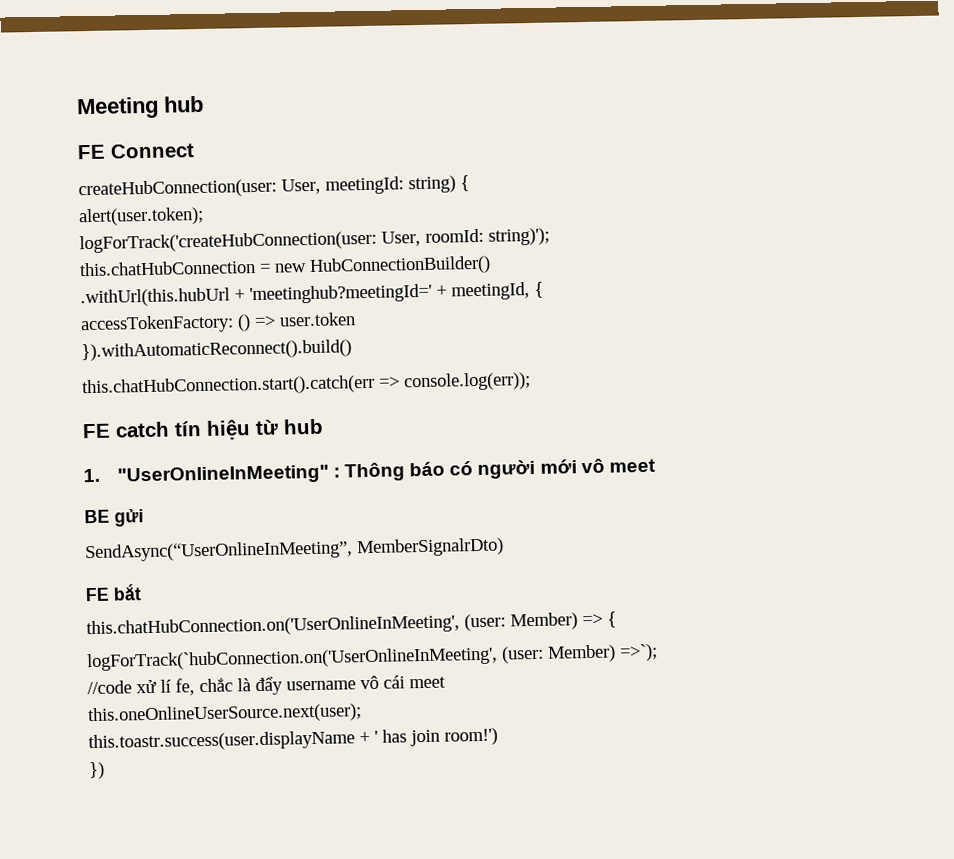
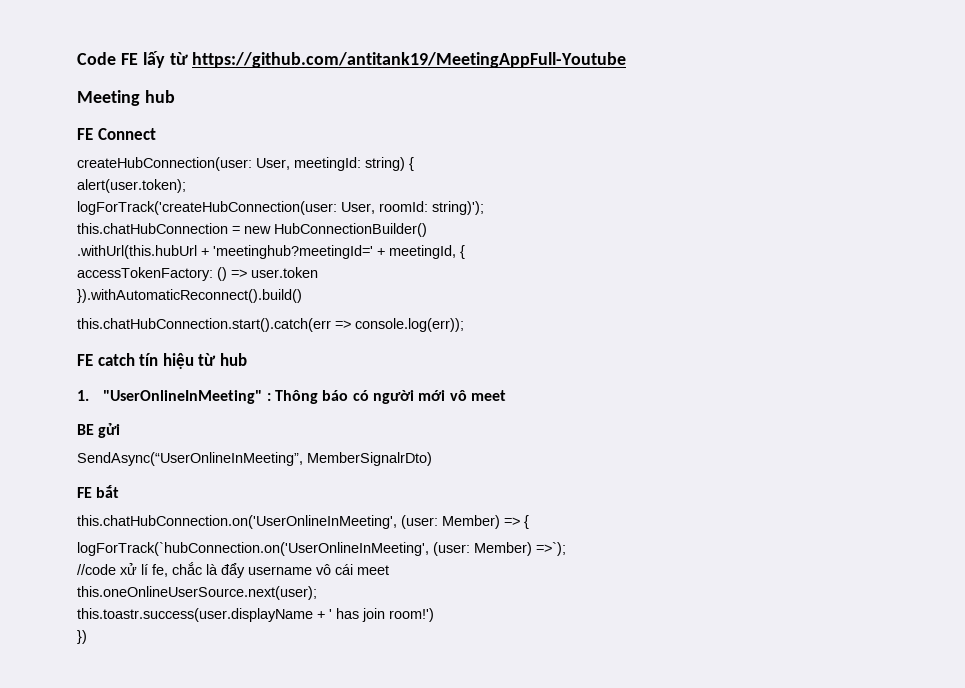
(76, 108) none -> [77,51,627,68] Code FE lấy từ https://github.com/antitank19/MeetingAppFull-Youtube //

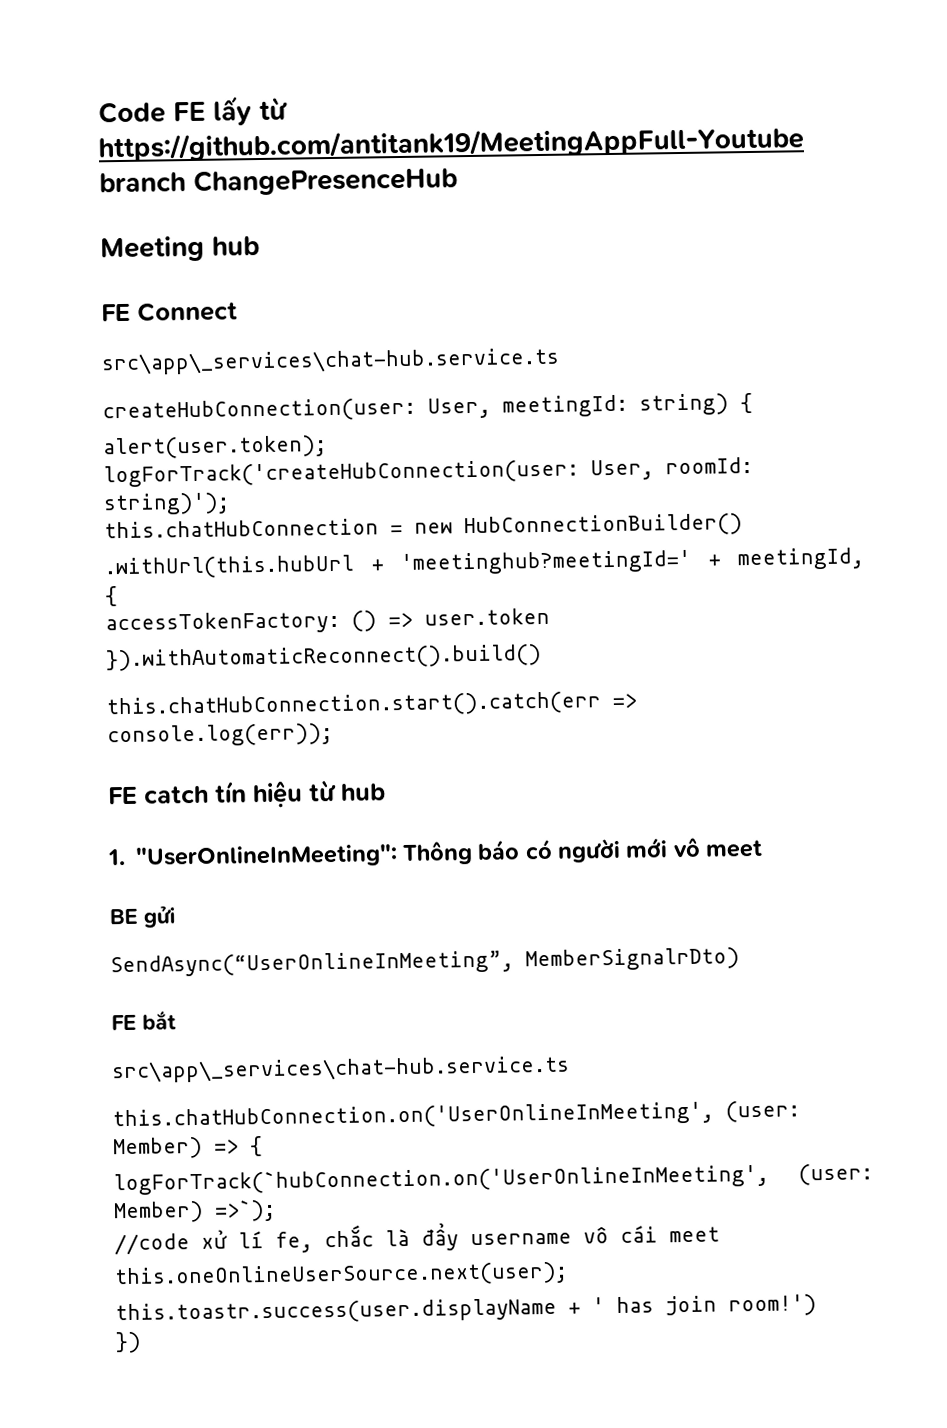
(627, 60) none -> [99,167,458,196] branch ChangePresenceHub
(156, 134) none -> [101,347,560,376] // src\app\_services\chat-hub.service.ts
[103,390,271,404] "UserOnlineInMeeting" : -> [134,844,398,869] "UserOnlineInMeeting":
(120, 491) none -> [111,1055,570,1084] // src\app\_services\chat-hub.service.ts

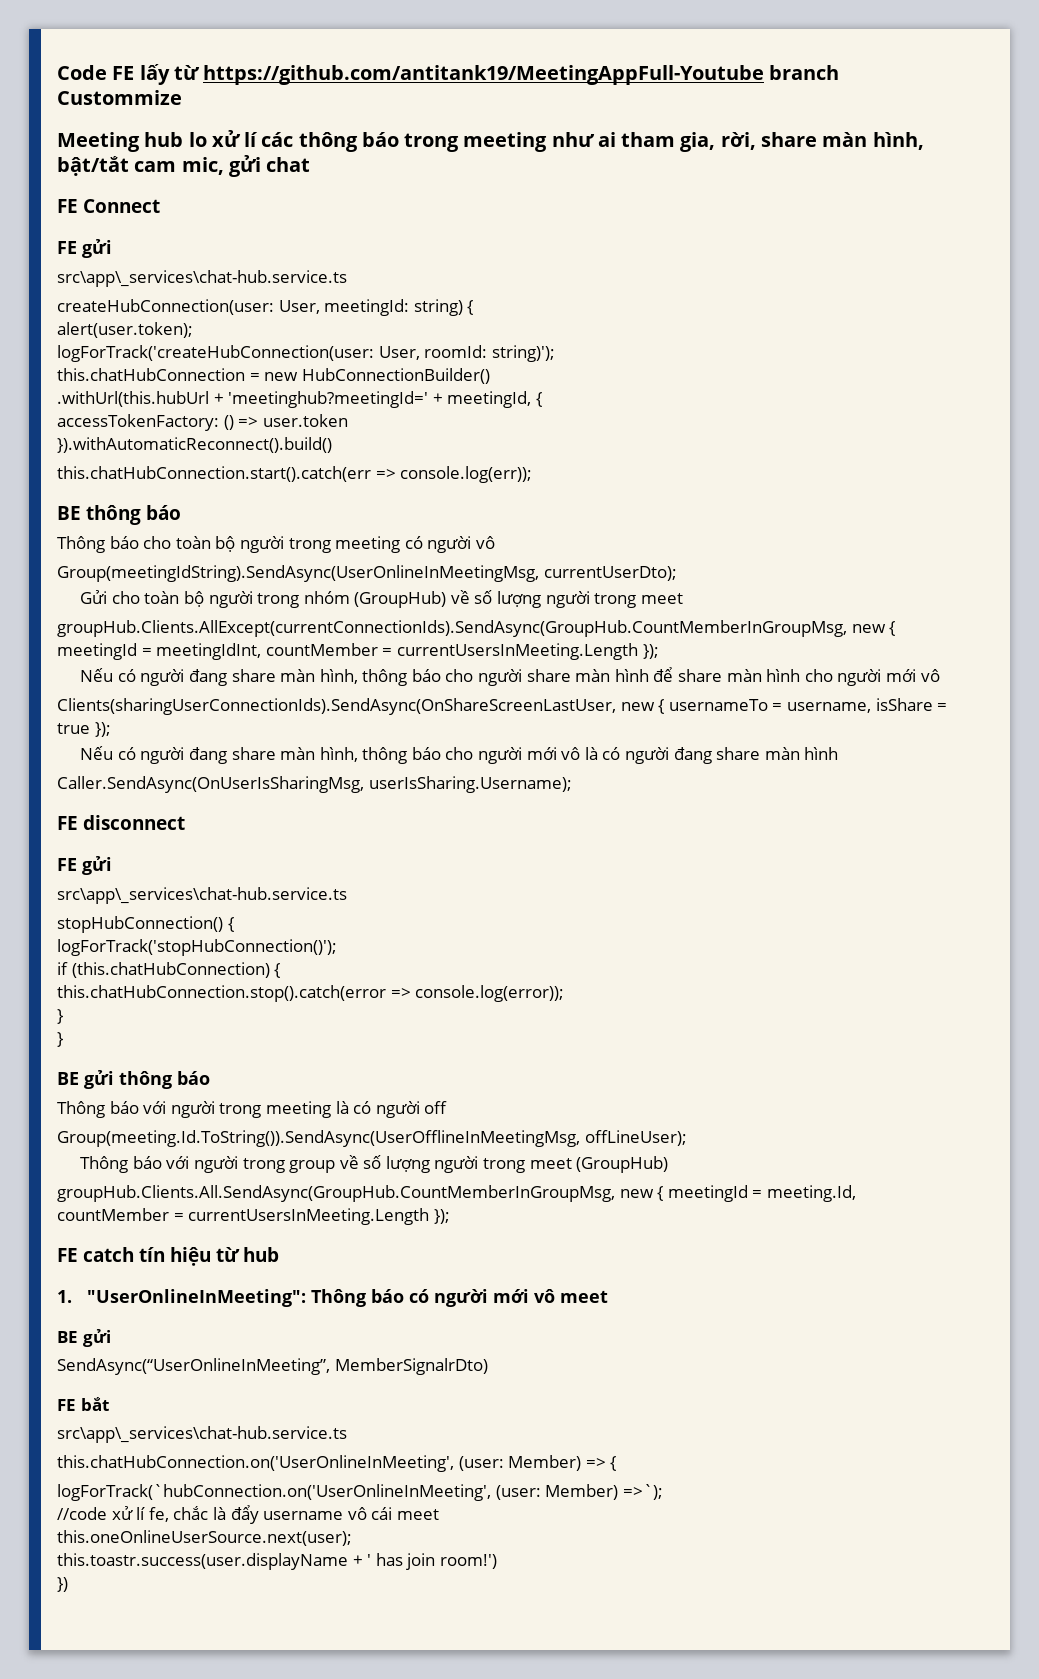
[193,167,458,196] ChangePresenceHub -> [57,90,182,105] Custommize
(260, 246) none -> [188,130,924,152] [57,155,311,177] lo xử lí các thông báo trong meeting như ai tham gia, rời, share màn hình, bật/tắt cam mic, gửi chat
(238, 311) none -> [57,239,112,258] // FE gửi
(333, 735) none -> [57,505,181,525] [57,536,495,553] [57,565,677,582] [80,590,683,608] [57,620,896,637] [57,643,659,660] [80,667,940,686] [57,698,948,715] [57,722,111,737] [80,746,839,764] [57,776,572,793] [57,815,185,830] [57,856,112,875] [57,887,347,904] [57,916,234,933] [57,939,337,956] [57,962,281,978] [57,985,565,1002] [57,1009,63,1024] [57,1032,63,1047] [57,1070,210,1089] [57,1101,448,1118] [57,1130,687,1147] [80,1155,669,1173] [57,1185,856,1202] [57,1208,450,1225] // BE thông báo // Thông báo cho toàn bộ người trong meeting có người vô // Group(meetingIdString).SendAsync(UserOnlineInMeetingMsg, currentUserDto); // Gửi cho toàn bộ người trong nhóm (GroupHub) về số lượng người trong meet // groupHub.Clients.AllExcept(currentConnectionIds).SendAsync(GroupHub.CountMemberInGroupMsg, new { meetingId = meetingIdInt, countMember = currentUsersInMeeting.Length }); // Nếu có người đang share màn hình, thông báo cho người share màn hình để share màn hình cho người mới vô // Clients(sharingUserConnectionIds).SendAsync(OnShareScreenLastUser, new { usernameTo = username, isShare = true }); // Nếu có người đang share màn hình, thông báo cho người mới vô là có người đang share màn hình // Caller.SendAsync(OnUserIsSharingMsg, userIsSharing.Username); // FE disconnect // FE gửi // src\app\_services\chat-hub.service.ts // stopHubConnection() { // logForTrack('stopHubConnection()'); // if (this.chatHubConnection) { // this.chatHubConnection.stop().catch(error => console.log(error)); // } // } // BE gửi thông báo // Thông báo với người trong meeting là có người off // Group(meeting.Id.ToString()).SendAsync(UserOfflineInMeetingMsg, offLineUser); // Thông báo với người trong group về số lượng người trong meet (GroupHub) // groupHub.Clients.All.SendAsync(GroupHub.CountMemberInGroupMsg, new { meetingId = meeting.Id, countMember = currentUsersInMeeting.Length });

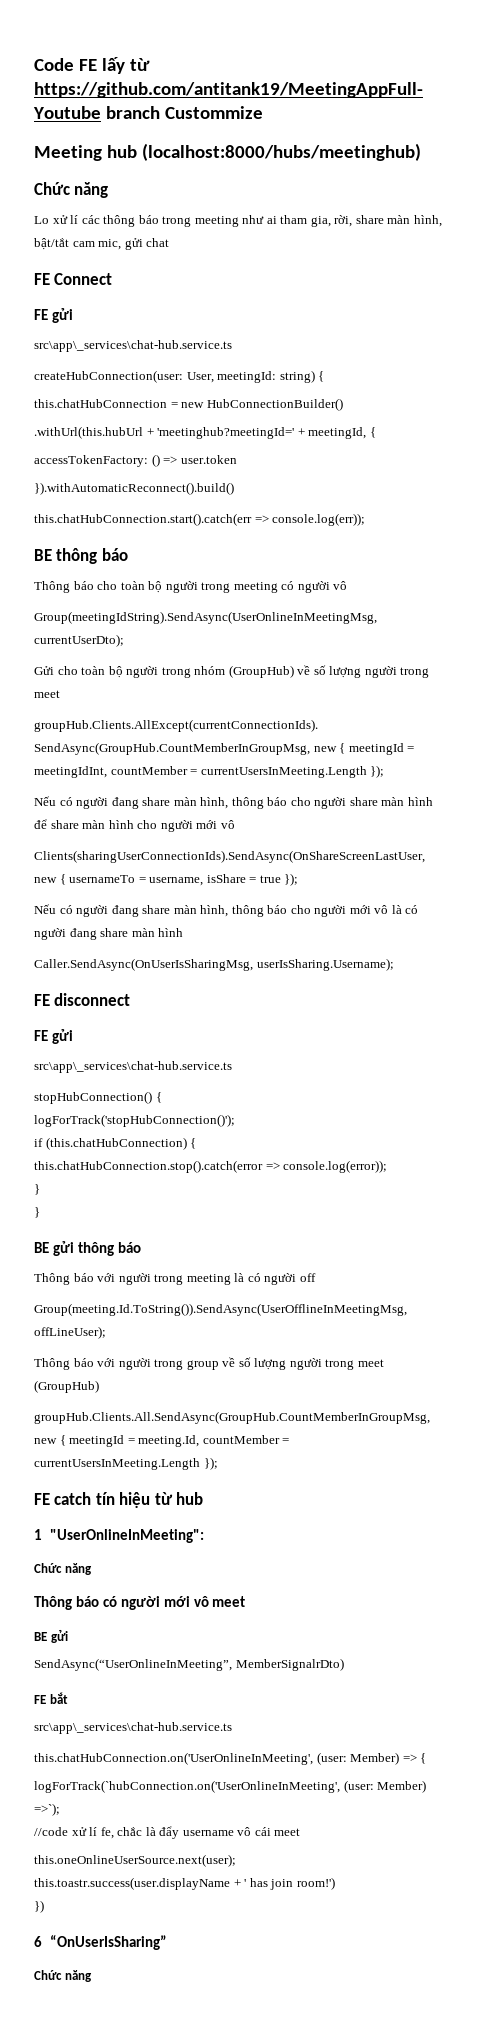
[188,132,207,147] lo -> [141,143,421,161] [34,182,109,198] [34,216,49,224] (localhost:8000/hubs/meetinghub) // Chức năng // Lo
[57,322,193,338] [57,345,555,362] // alert(user.token); // logForTrack('createHubConnection(user: User, roomId: string)'); -> (325, 376) none
[57,1290,72,1303] 1. -> [34,1529,42,1540] 1
(306, 1298) none -> [34,1563,92,1575] // Chức năng //
(68, 1584) none -> [34,1935,168,1950] [34,1970,92,1982] // 6 “OnUserIsSharing” // Chức năng

